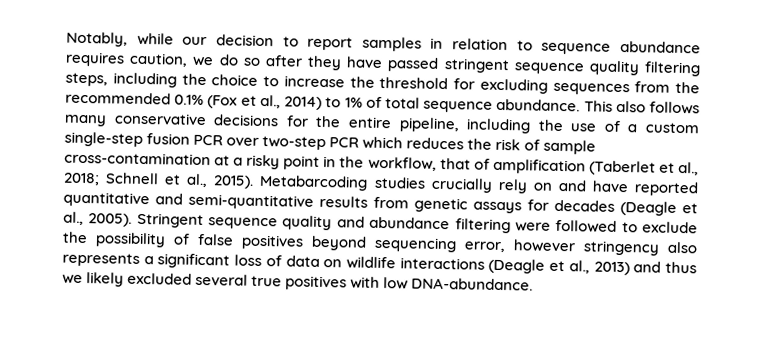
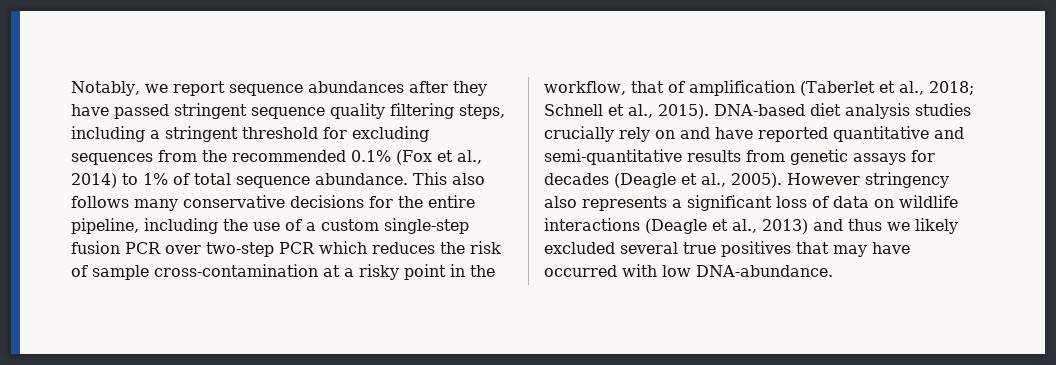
[136,32,701,55] [65,51,261,67] while our decision to report samples in relation to sequence abundance requires caution, we do so -> [144,81,404,96] we report sequence abundances
[181,73,375,88] the choice to increase the -> [150,126,238,142] a stringent
[259,174,369,191] Metabarcoding -> [714,103,910,119] DNA-based diet analysis
[136,212,699,234] [62,231,576,253] Stringent sequence quality and abundance filtering were followed to exclude the possibility of false positives beyond sequencing error, however -> [787,173,860,185] However
(348, 283) none -> [796,242,910,257] [544,265,617,277] that may have occurred

